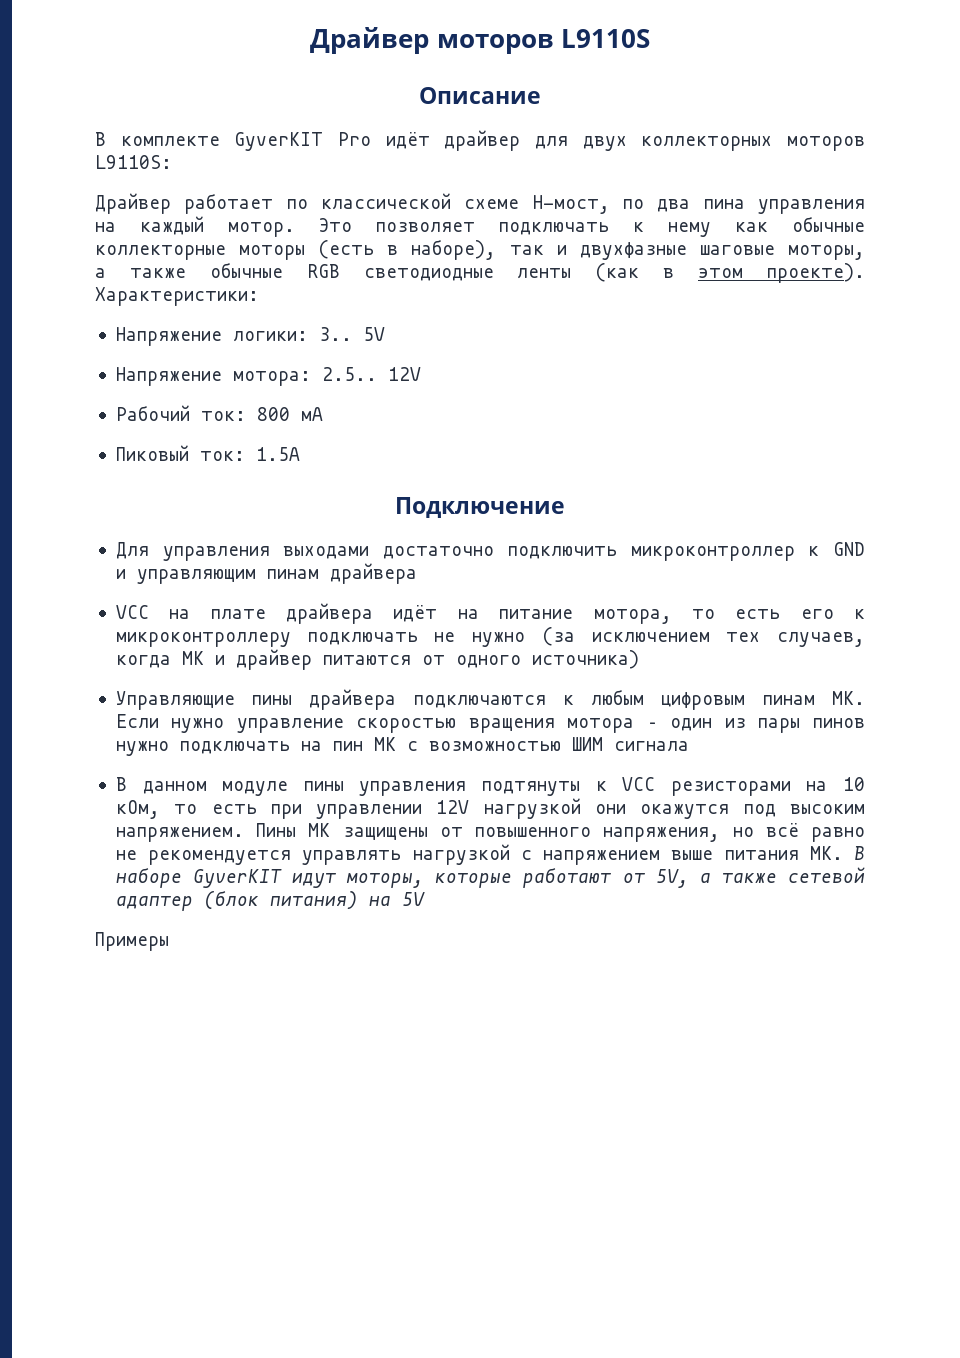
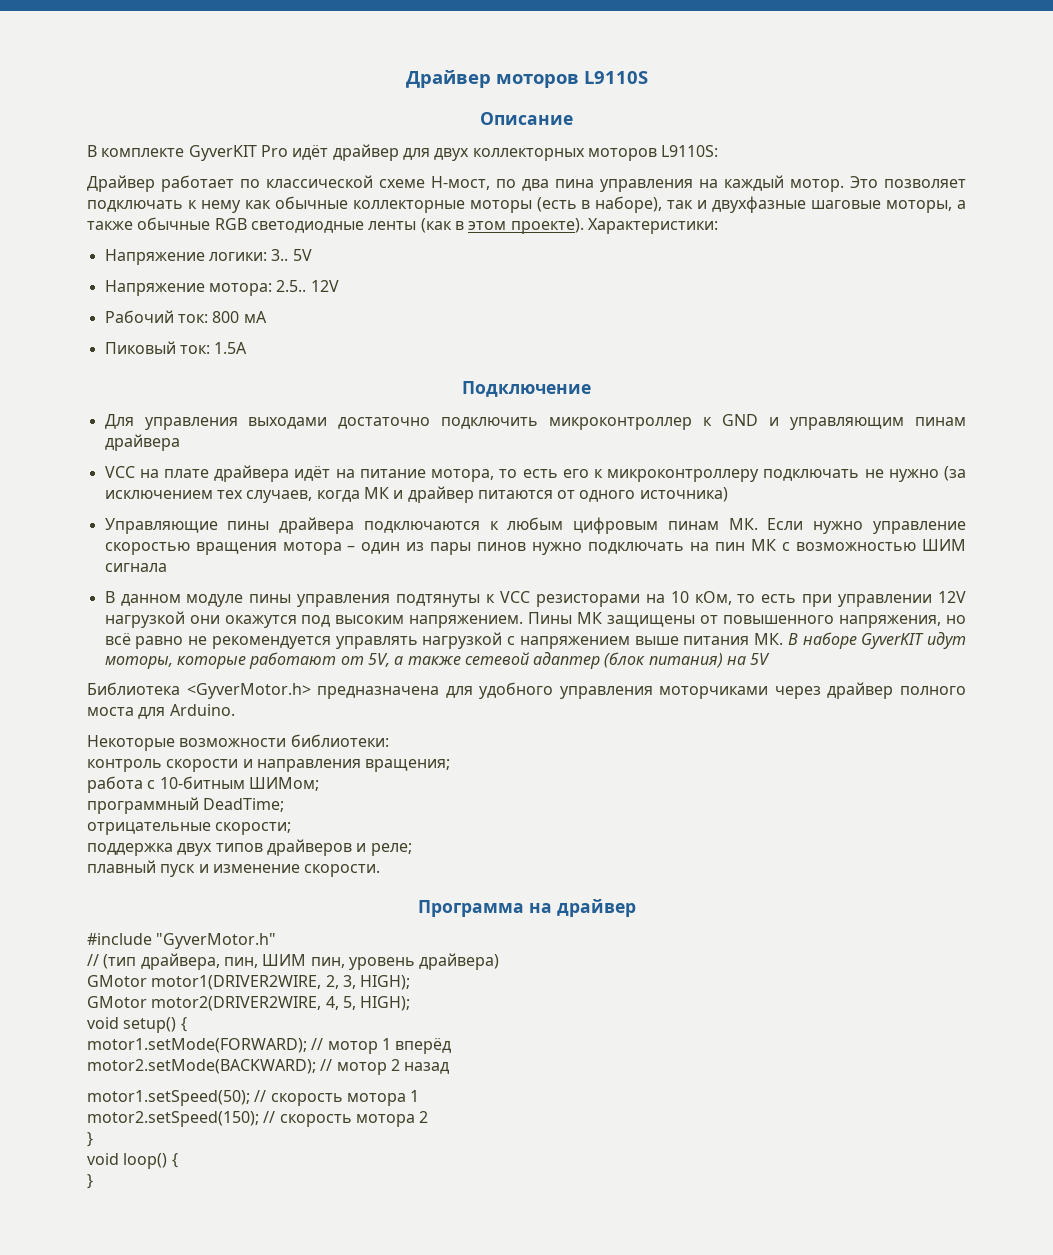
[95,932,169,951] Примеры -> [87,682,966,699] [87,704,235,719] [87,734,389,751] [87,759,451,772] [87,776,319,793] [87,797,285,814] [87,822,292,835] [87,839,412,856] [87,860,381,877] [417,899,636,917] [87,933,277,949] [87,953,500,970] [87,975,411,990] [87,996,411,1011] [87,1017,187,1033] [87,1037,452,1054] [87,1059,450,1075] [87,1090,420,1106] [87,1111,429,1127] [87,1132,93,1147] [87,1153,178,1169] [87,1174,93,1189] Библиотека <GyverMotor.h> предназначена для удобного управления моторчиками через драйвер полного моста для Arduino. // Некоторые возможности библиотеки: // контроль скорости и направления вращения; // работа с 10-битным ШИМом; // программный DeadTime; // отрицательные скорости; // поддержка двух типов драйверов и реле; // плавный пуск и изменение скорости. // Программа на драйвер // #include "GyverMotor.h" // // (тип драйвера, пин, ШИМ пин, уровень драйвера) // GMotor motor1(DRIVER2WIRE, 2, 3, HIGH); // GMotor motor2(DRIVER2WIRE, 4, 5, HIGH); // void setup() { // motor1.setMode(FORWARD); // мотор 1 вперёд // motor2.setMode(BACKWARD); // мотор 2 назад // motor1.setSpeed(50); // скорость мотора 1 // motor2.setSpeed(150); // скорость мотора 2 // } // void loop() { // }

